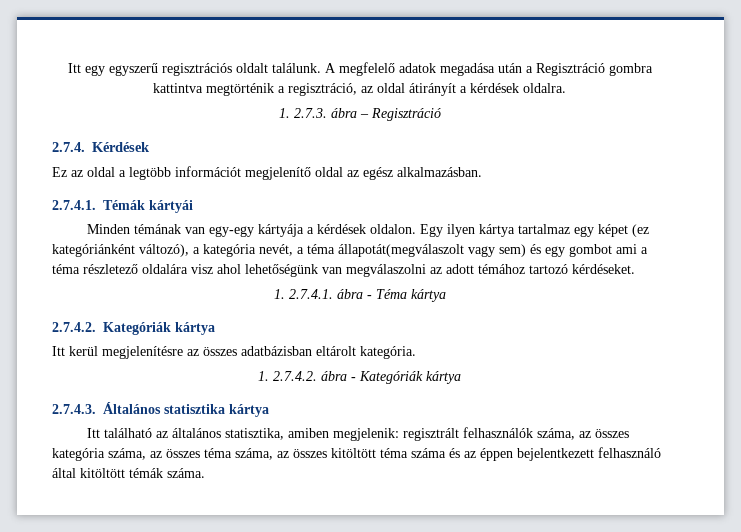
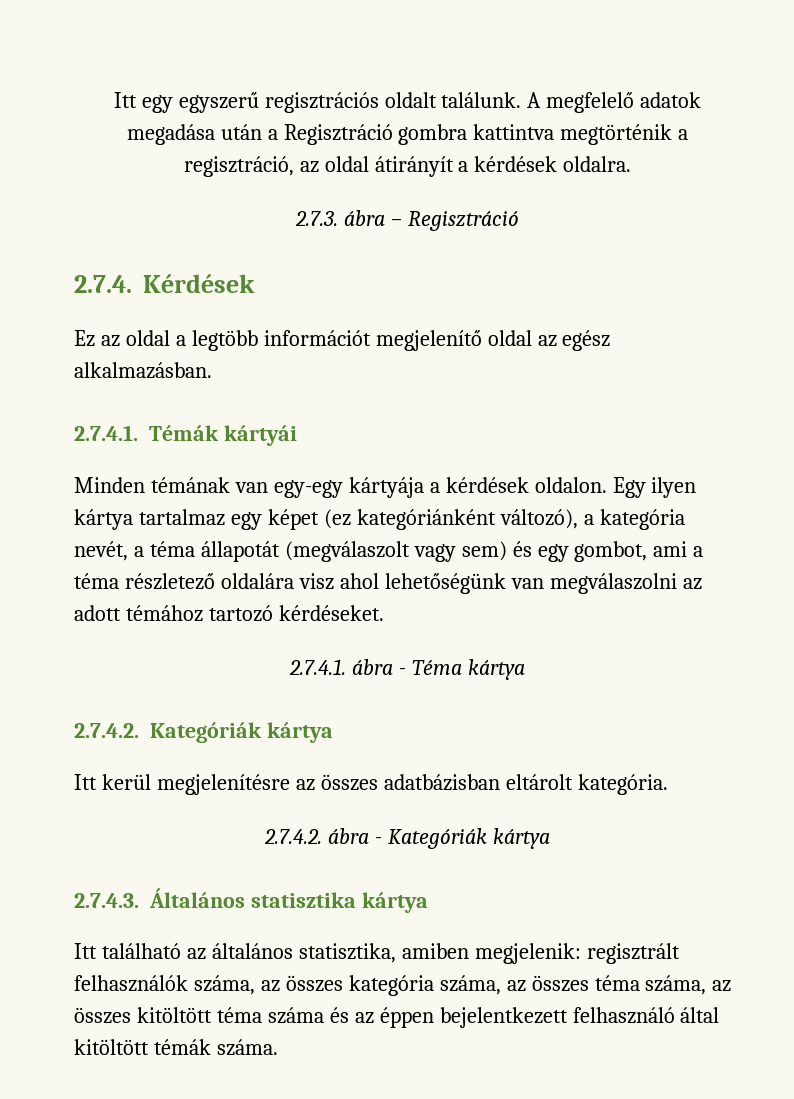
[278,108,290,118] 1. -> (632, 164) none
[338,244,464,257] állapotát(megválaszolt -> [200,541,410,562] állapotát (megválaszolt
[569,244,612,257] gombot -> [574,541,648,562] gombot,
[273,289,285,299] 1. -> (384, 613) none
[258,371,269,381] 1. -> (668, 784) none

